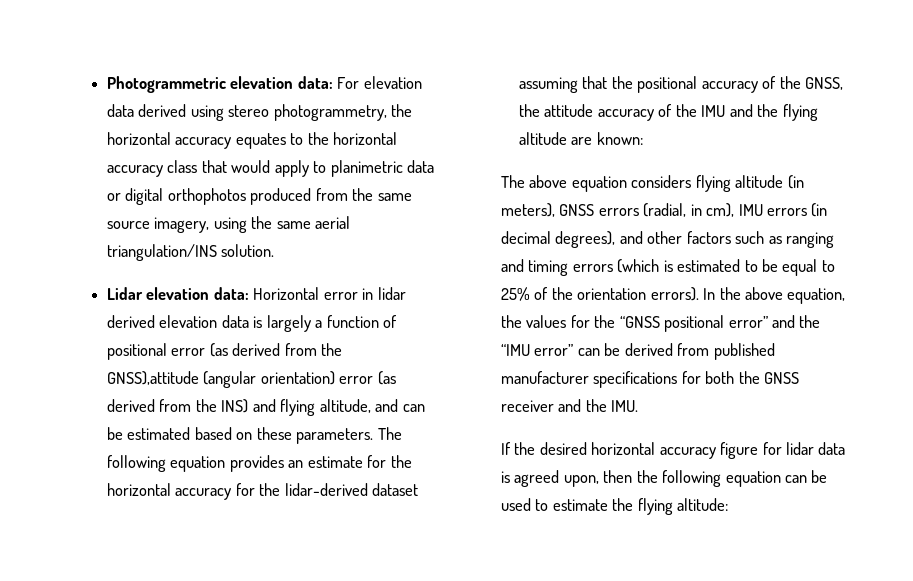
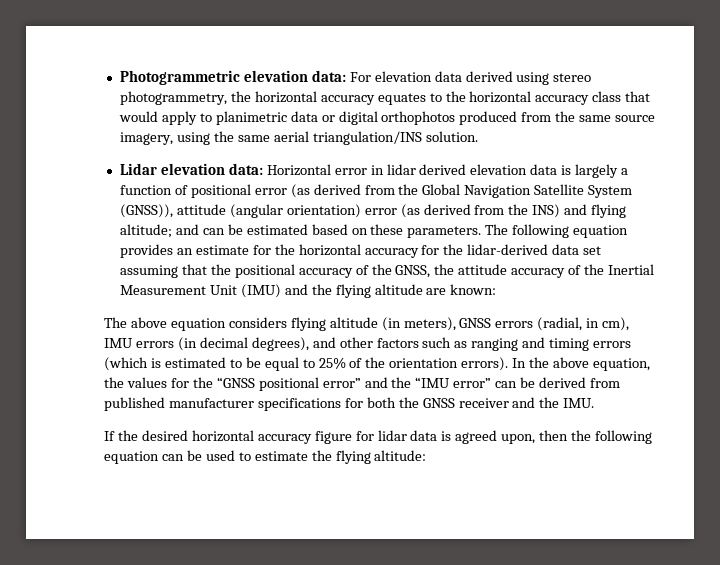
[106,371,199,385] GNSS),attitude -> [422,184,633,198] [120,204,226,218] Global Navigation Satellite System (GNSS)), attitude
[319,399,371,413] altitude, -> [120,224,173,238] altitude;
[372,483,419,496] dataset -> [552,244,602,255] data set
[701,105,726,117] IMU -> [607,264,654,275] [120,284,281,298] Inertial Measurement Unit (IMU)

